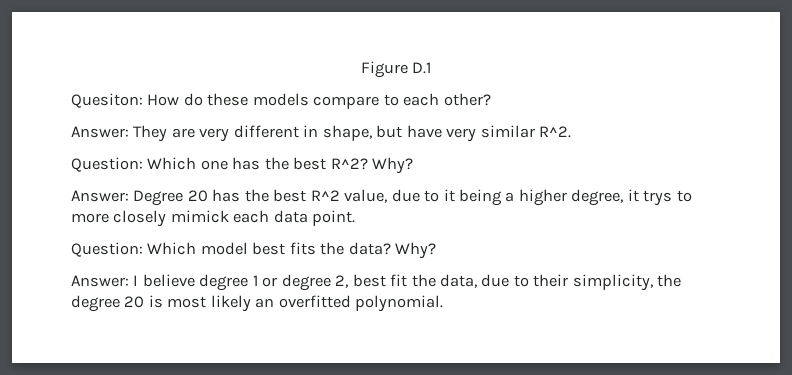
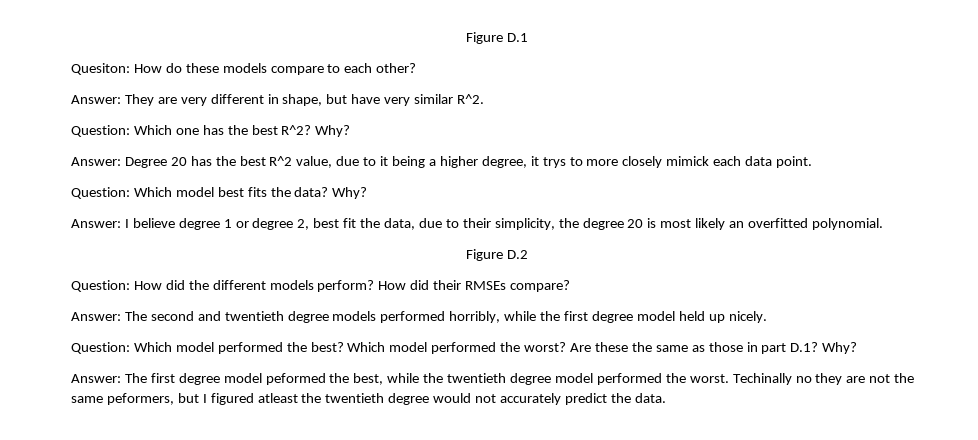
(444, 303) none -> [466,249,528,261] [71,280,571,292] [71,311,767,323] [71,342,858,354] [71,373,915,385] [71,393,666,405] // Figure D.2 // Question: How did the different models perform? How did their RMSEs compare? // Answer: The second and twentieth degree models performed horribly, while the first degree model held up nicely. // Question: Which model performed the best? Which model performed the worst? Are these the same as those in part D.1? Why? // Answer: The first degree model peformed the best, while the twentieth degree model performed the worst. Techinally no they are not the same peformers, but I figured atleast the twentieth degree would not accurately predict the data.

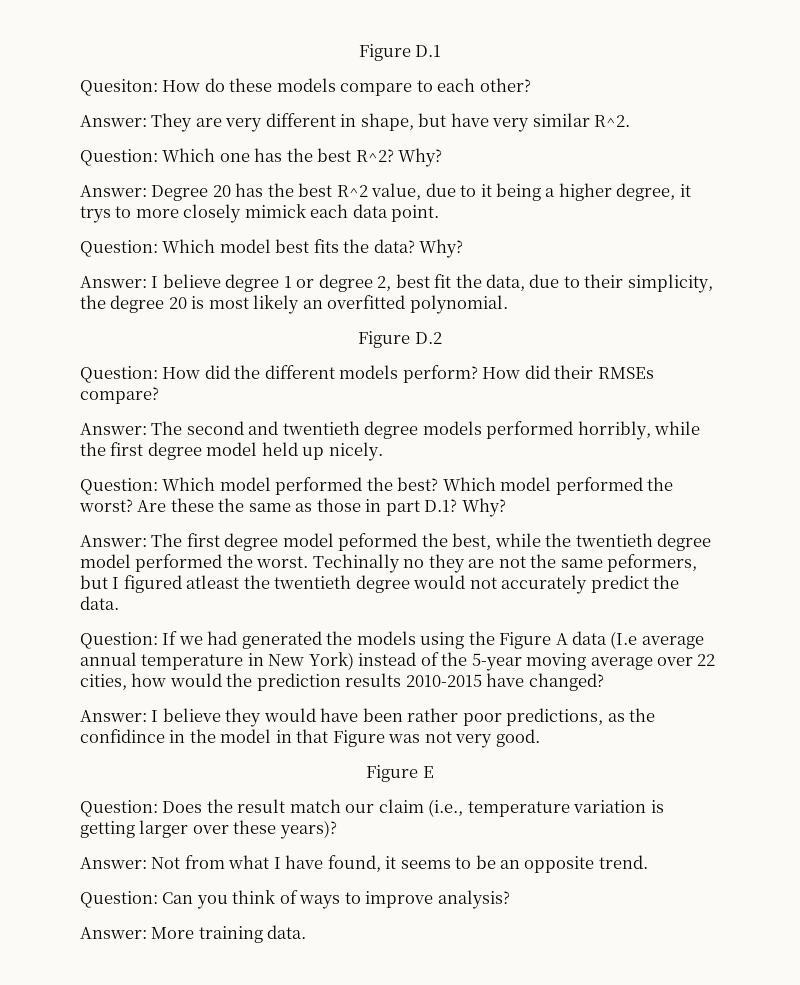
(666, 398) none -> [80,631,704,649] [80,652,716,671] [80,673,604,691] [80,708,656,727] [80,729,540,748] [366,765,434,782] [80,799,664,817] [80,820,337,839] [80,855,648,873] [80,890,510,909] [80,925,307,943] // Question: If we had generated the models using the Figure A data (I.e average annual temperature in New York) instead of the 5-year moving average over 22 cities, how would the prediction results 2010-2015 have changed? // Answer: I believe they would have been rather poor predictions, as the confidince in the model in that Figure was not very good. // Figure E // Question: Does the result match our claim (i.e., temperature variation is getting larger over these years)? // Answer: Not from what I have found, it seems to be an opposite trend. // Question: Can you think of ways to improve analysis? // Answer: More training data.

